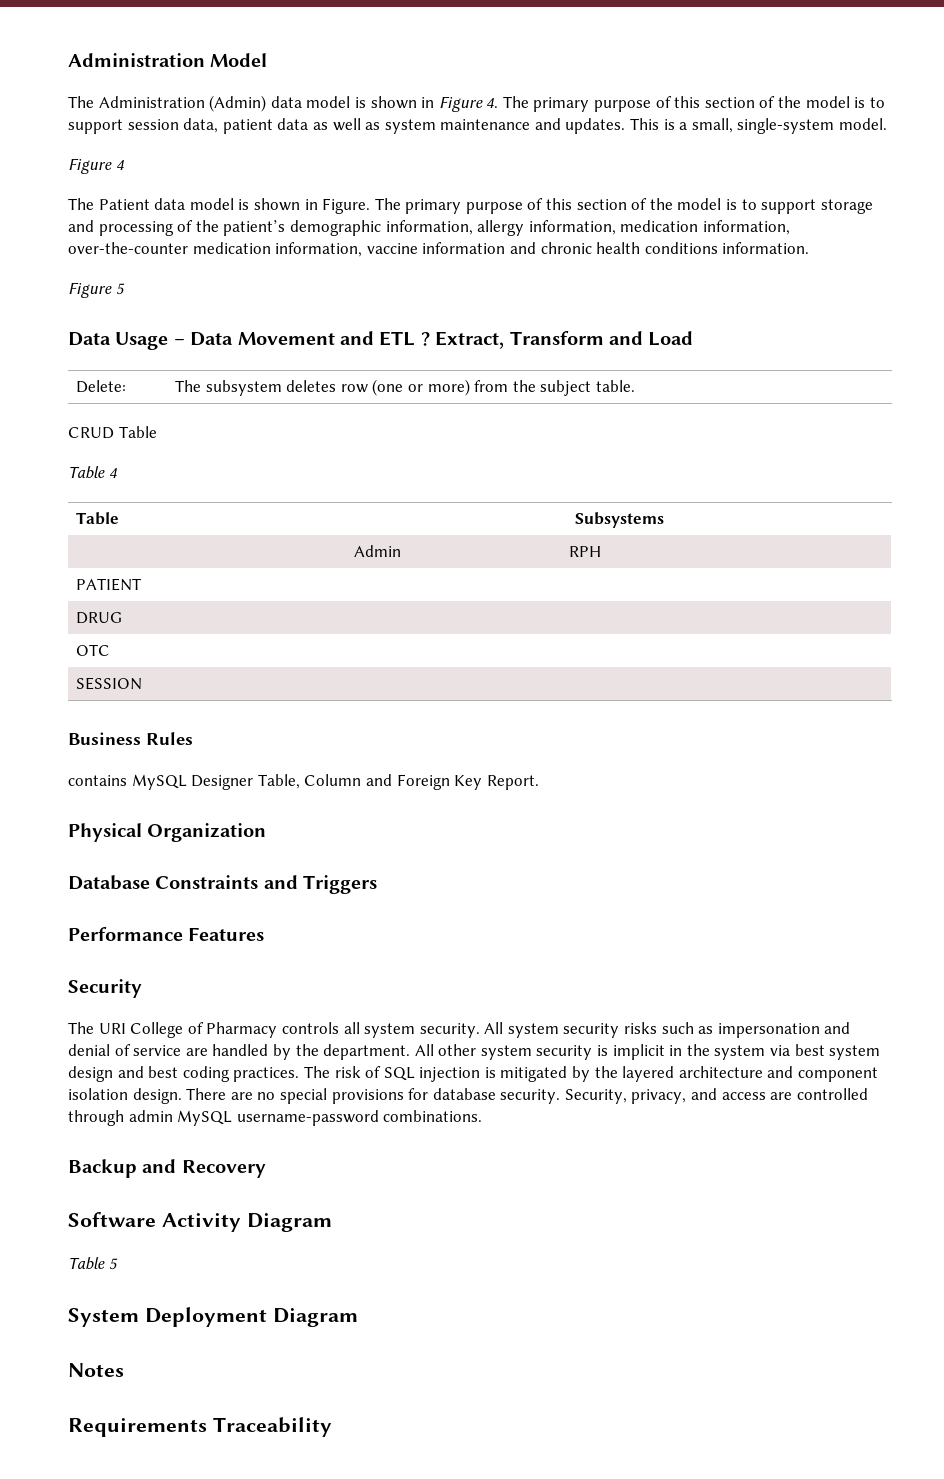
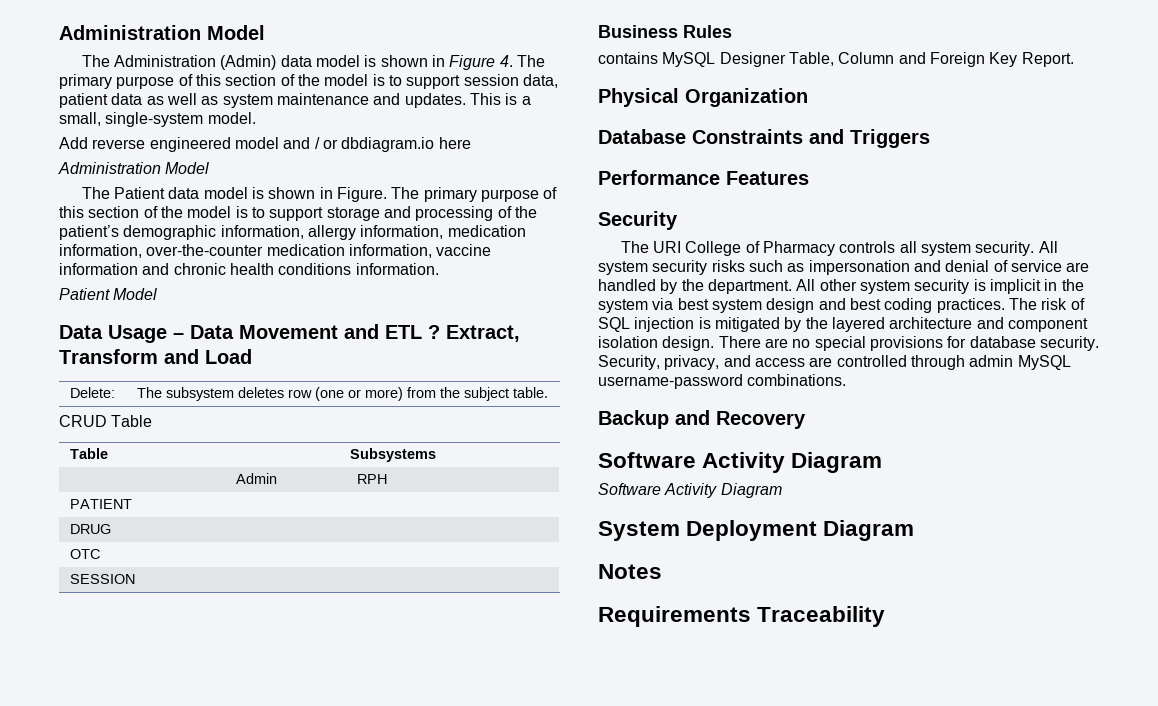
[68,158,124,174] Figure 4 -> [59,137,471,152] [58,162,210,174] Add reverse engineered model and / or dbdiagram.io here // Administration Model
[68,282,125,298] Figure 5 -> [59,288,158,300] Patient Model
[68,466,117,479] // Table 4 -> (153, 421) none
[68,1257,118,1270] Table 5 -> [598,483,782,498] Software Activity Diagram

